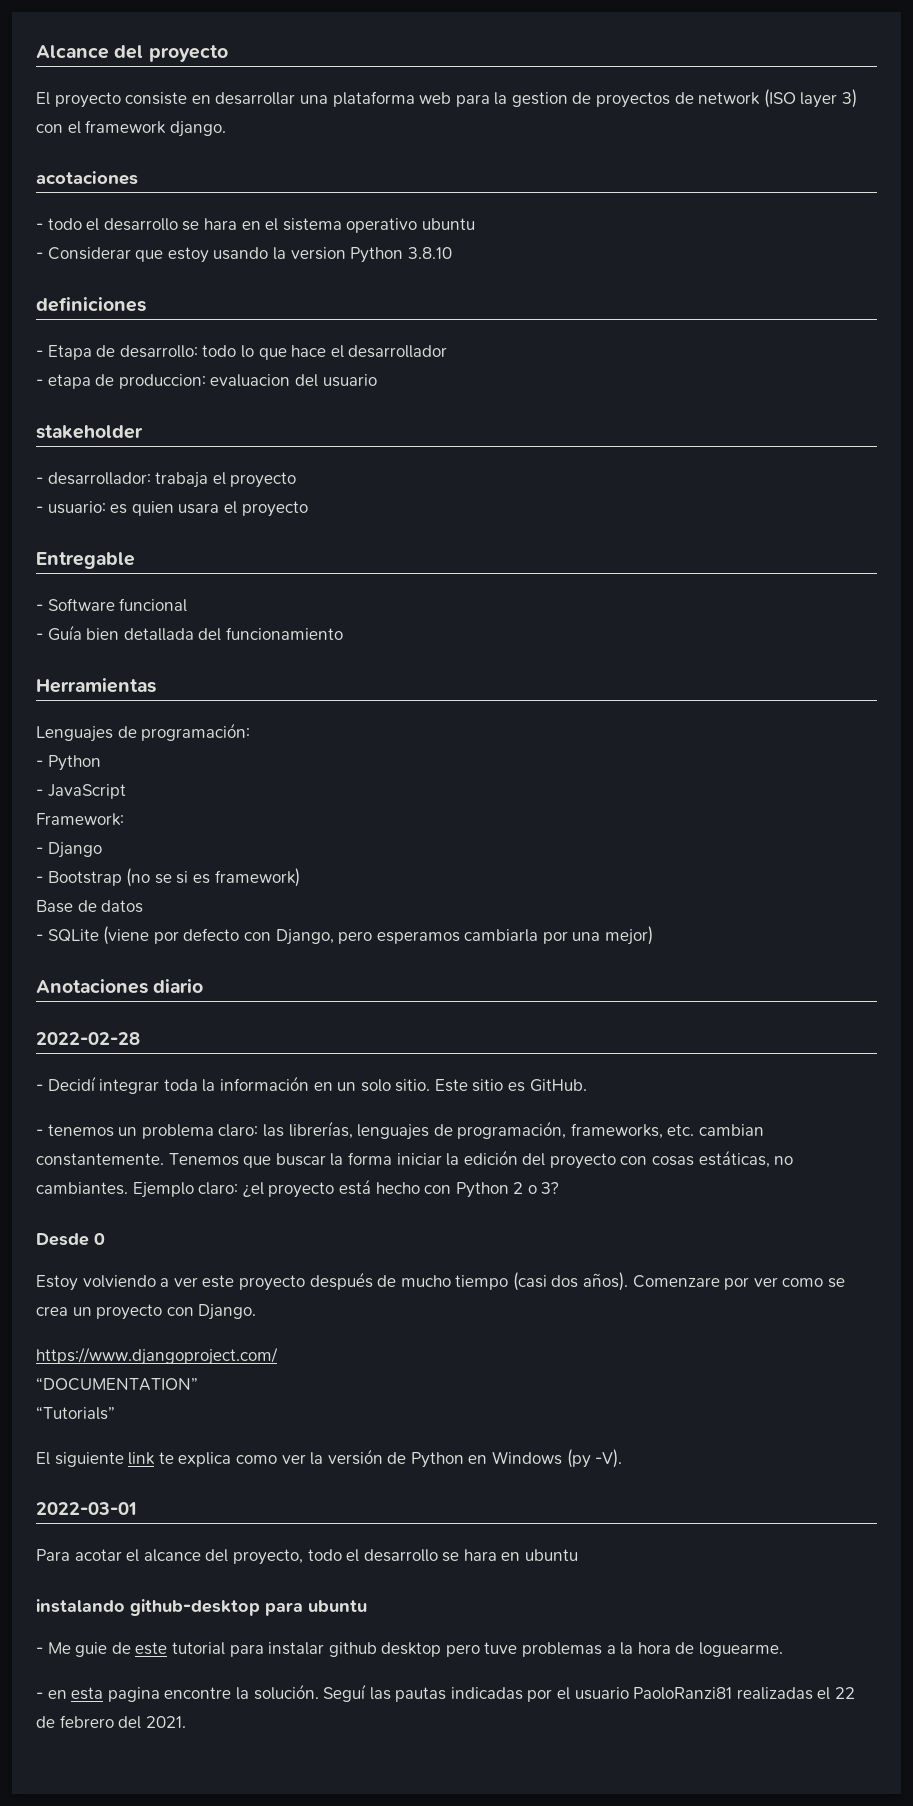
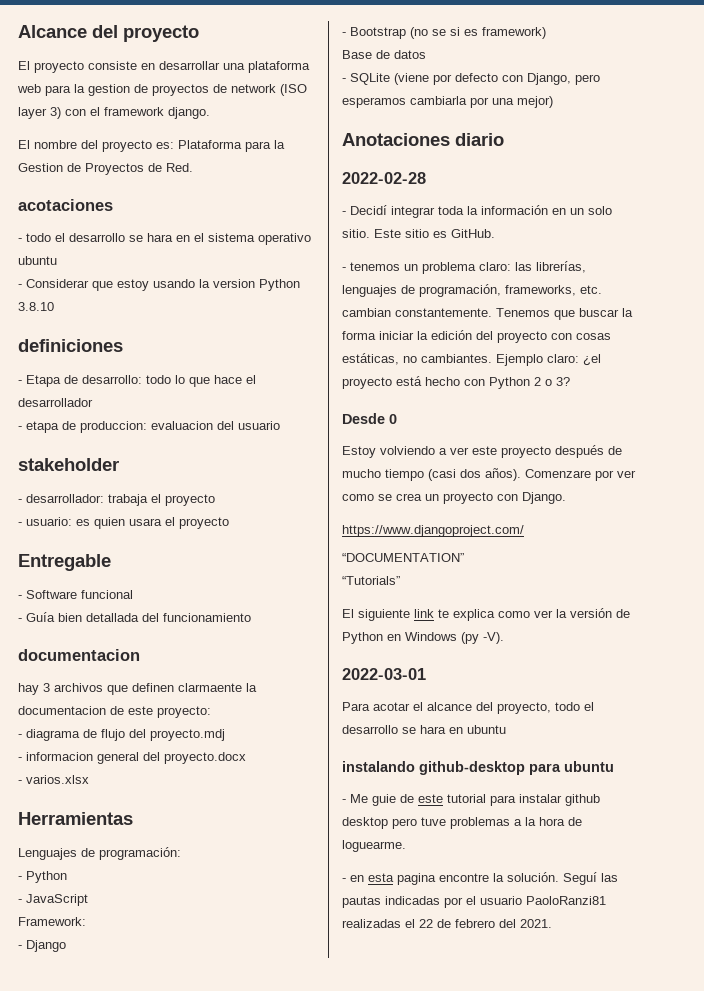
(226, 129) none -> [18,140,285,152] [18,163,193,175] // El nombre del proyecto es: Plataforma para la Gestion de Proyectos de Red.
(343, 633) none -> [18,649,140,661] [18,683,257,695] [18,706,211,718] [18,729,225,741] [18,752,246,764] [18,775,89,784] // documentacion // hay 3 archivos que definen clarmaente la documentacion de este proyecto: // - diagrama de flujo del proyecto.mdj // - informacion general del proyecto.docx // - varios.xlsx

